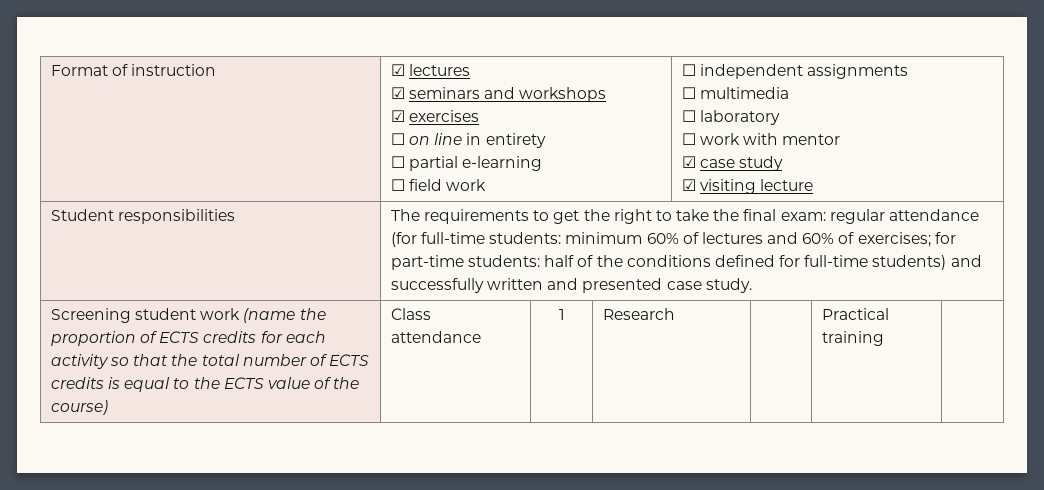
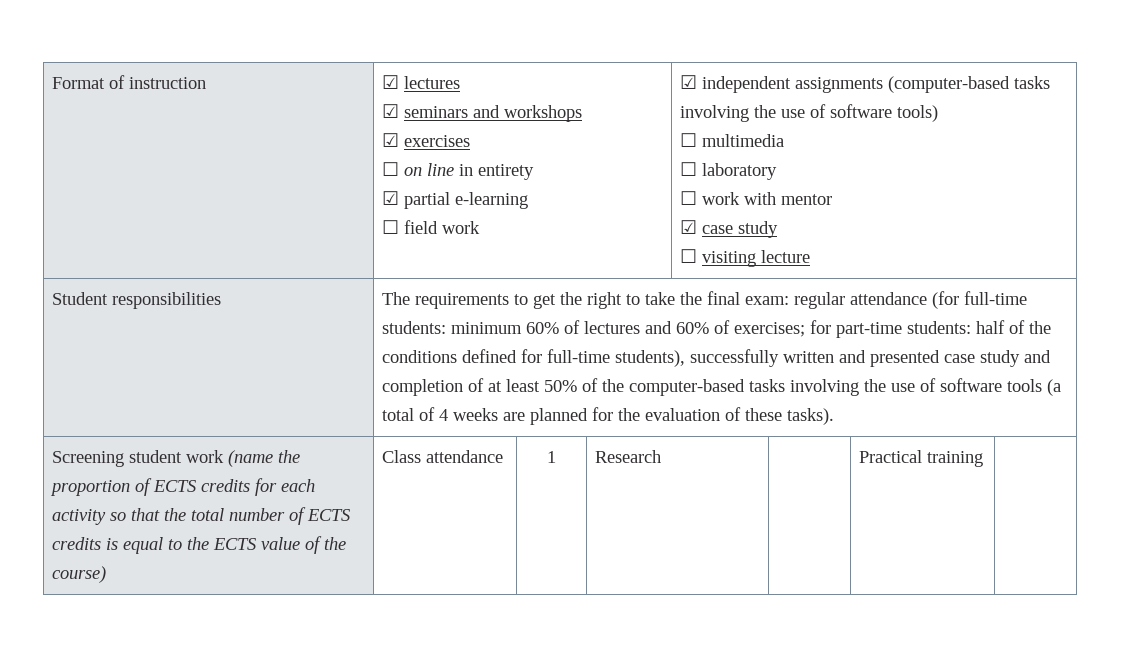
[390,156,405,168] ☐ -> [381,191,399,205] ☑
[681,64,696,76] ☐ -> [679,75,697,89] ☑
(909, 71) none -> [887,76,1050,93] [679,104,938,122] (computer-based tasks involving the use of software tools)
[681,179,696,191] ☑ -> [679,249,697,263] ☐
[872,255,982,270] students) and -> [614,350,685,367] students),
[705,278,752,293] study. -> [979,350,1051,367] [381,378,1061,396] [381,407,834,425] study and completion of at least 50% of the computer-based tasks involving the use of software tools (a total of 4 weeks are planned for the evaluation of these tasks).

